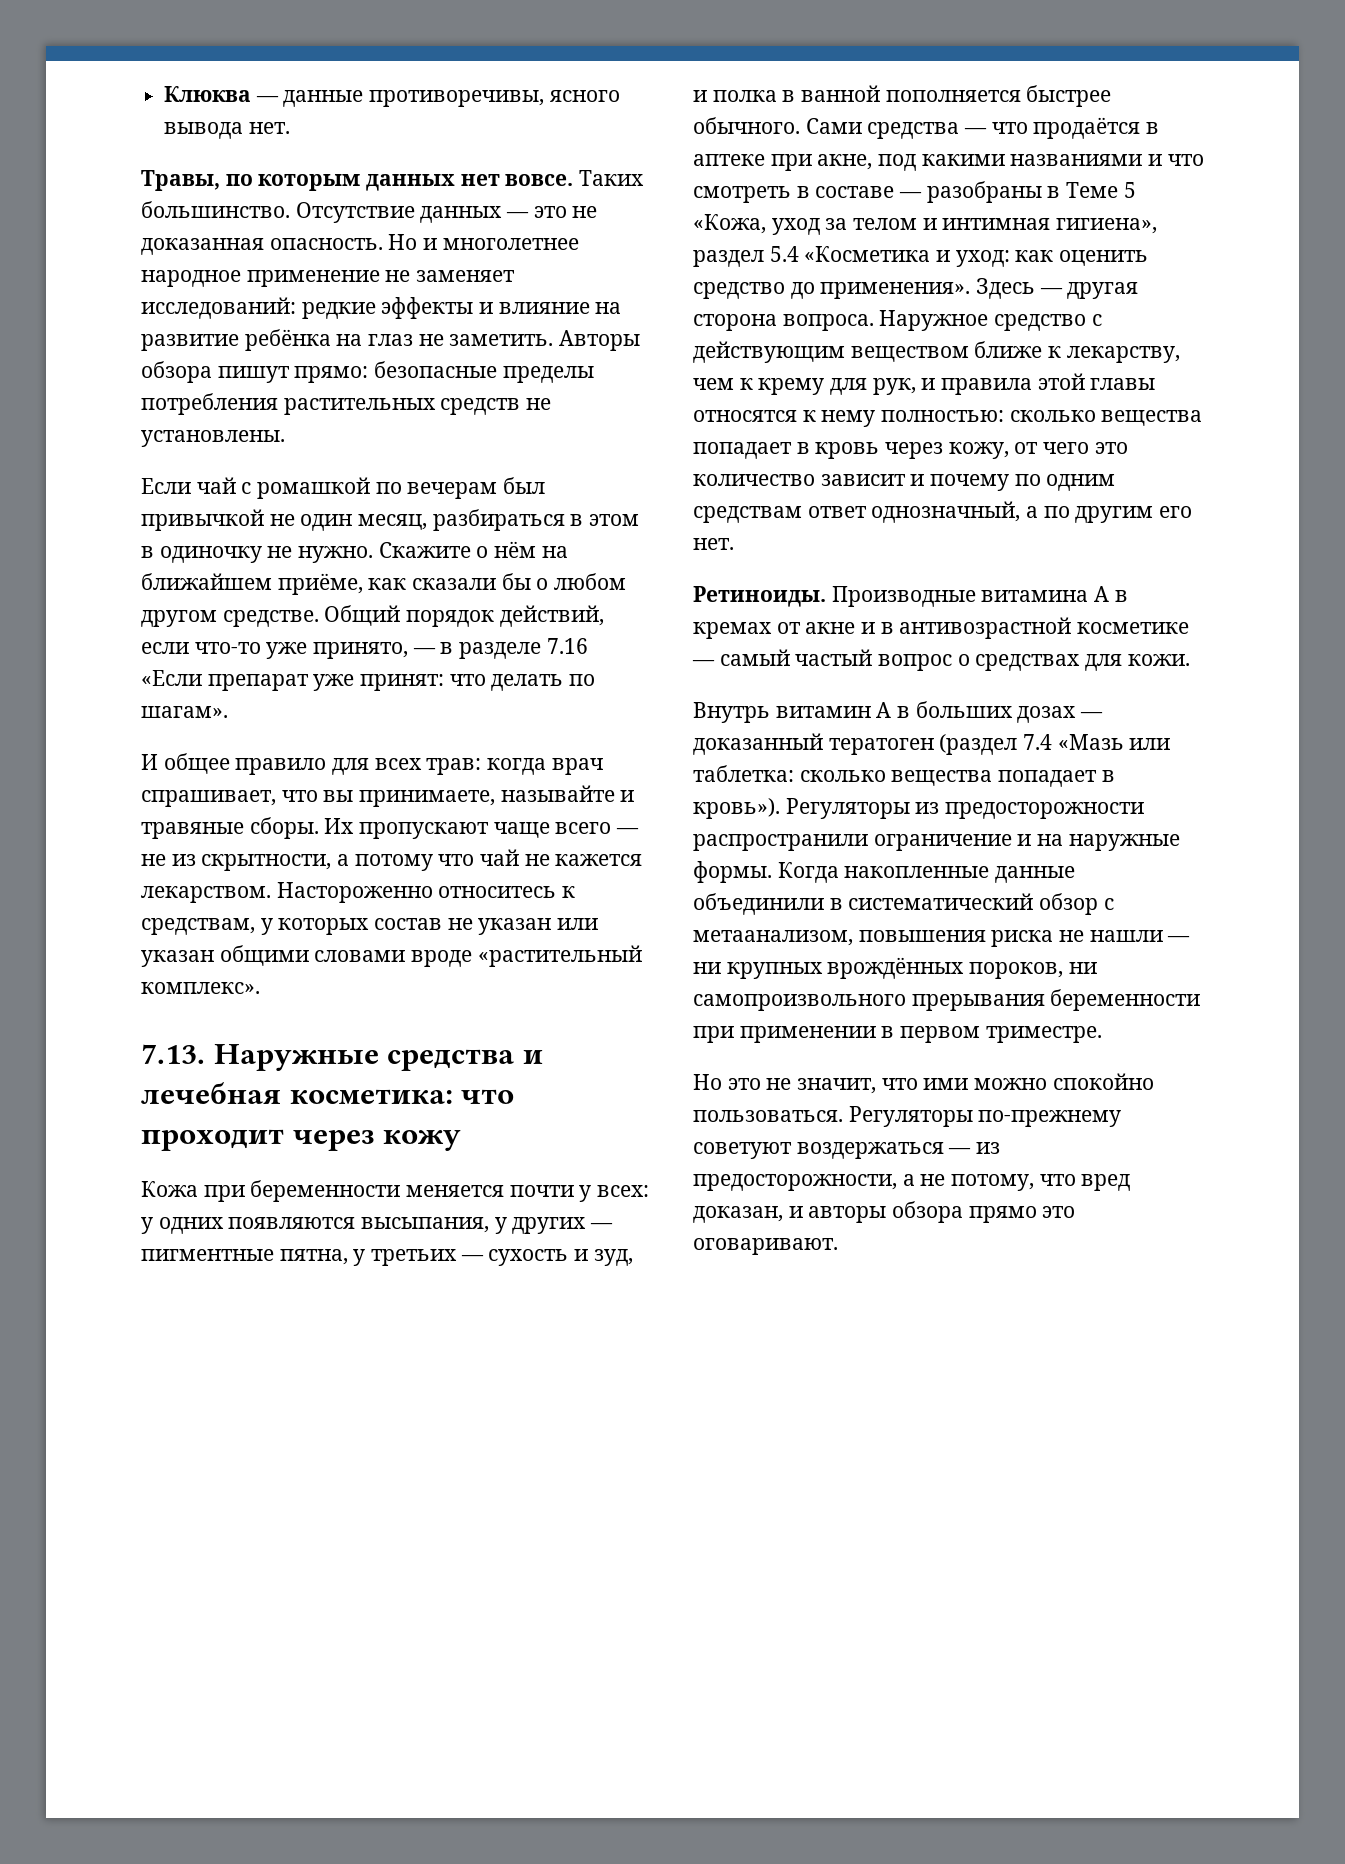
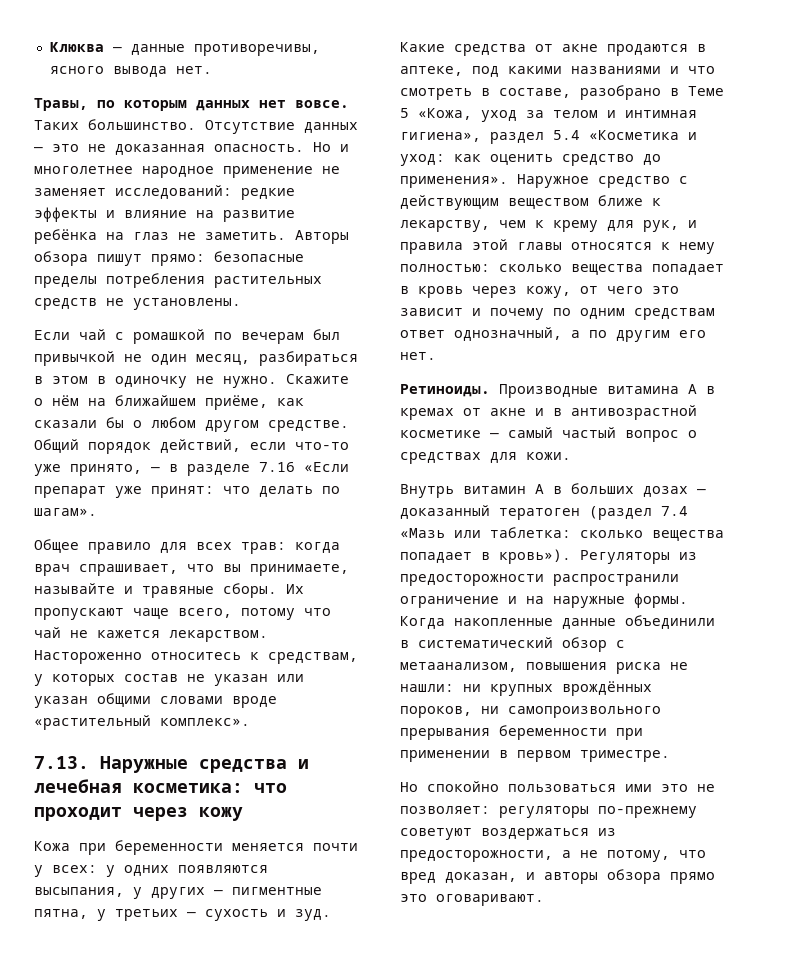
[141,753,230,774] И общее -> [34,539,79,553] Общее
[555,822,640,834] [141,854,350,871] всего — не из скрытности, а -> [178,608,232,618] всего,
[593,1249,633,1266] [693,85,1112,107] [693,117,1160,139] [693,154,873,171] зуд, и полка в ванной пополняется быстрее обычного. Сами средства — что продаётся в аптеке при акне, -> [295,909,331,921] [400,42,706,56] [400,66,463,76] зуд. Какие средства от акне продаются в аптеке,
[815,181,1042,203] составе — разобраны -> [499,85,661,100] составе, разобрано
[976,278,1139,299] [693,314,874,331] Здесь — другая сторона вопроса. -> (508, 182) none
[693,474,815,486] количество -> (679, 290) none
[1089,930,1191,942] нашли — -> [400,684,454,692] нашли:
[727,1073,1154,1094] [693,1106,973,1127] это не значит, что ими можно спокойно пользоваться. Регуляторы -> [427,781,715,792] [400,806,589,818] спокойно пользоваться ими это не позволяет: регуляторы
[948,1148,972,1154] — -> (589, 834) none

